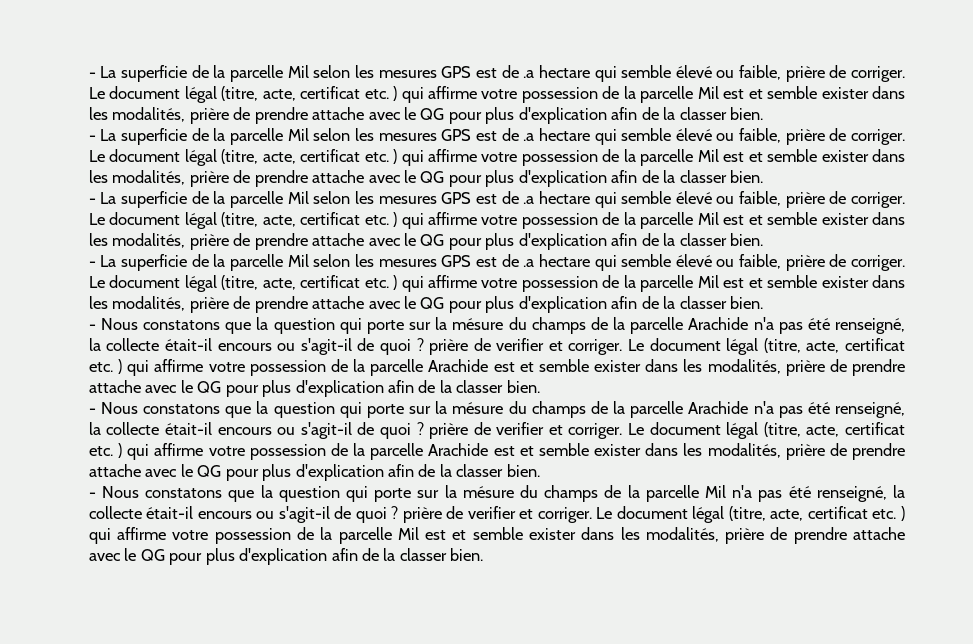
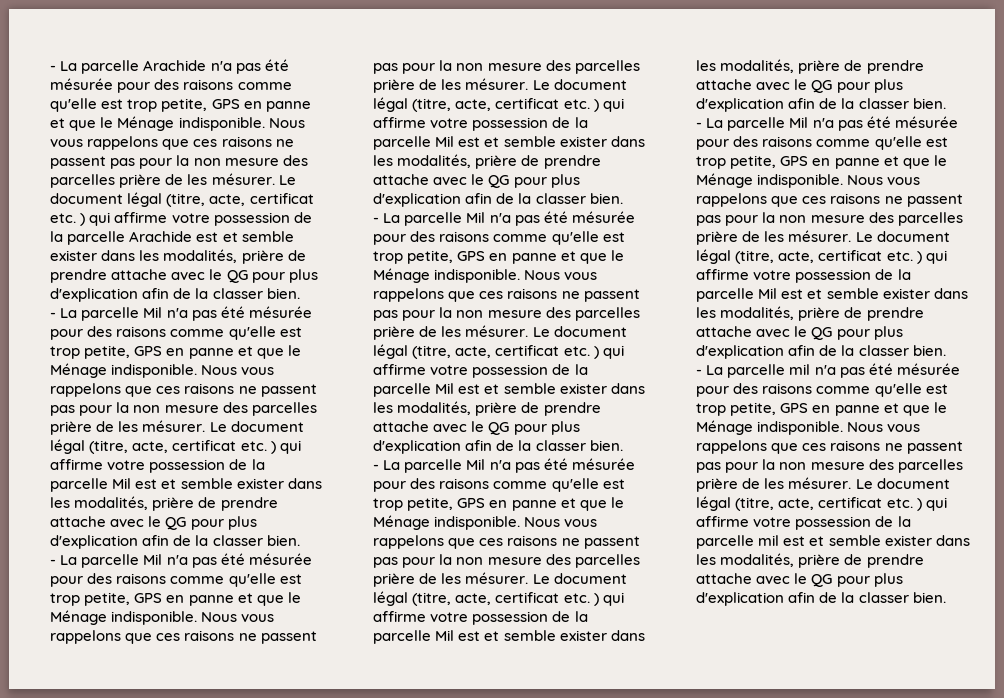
[88,65,905,82] - La superficie de la parcelle Mil selon les mesures GPS est de .a hectare qui semble élevé ou faible, prière de corriger. -> [50,59,289,74] [50,78,292,93] [50,98,311,112] [50,116,305,131] [50,136,294,150] [50,155,308,169] [50,173,296,188] [50,192,314,207] [50,212,312,226] [50,231,294,245] [50,249,306,264] [50,269,318,283] [50,288,300,302] [50,306,312,321] [50,326,302,340] [50,345,301,359] [50,363,275,378] [50,383,317,397] [50,402,317,416] [50,420,206,435] - La parcelle Arachide n'a pas été mésurée pour des raisons comme qu'elle est trop petite, GPS en panne et que le Ménage indisponible. Nous vous rappelons que ces raisons ne passent pas pour la non mesure des parcelles prière de les mésurer. Le document légal (titre, acte, certificat etc. ) qui affirme votre possession de la parcelle Arachide est et semble exister dans les modalités, prière de prendre attache avec le QG pour plus d'explication afin de la classer bien. // - La parcelle Mil n'a pas été mésurée pour des raisons comme qu'elle est trop petite, GPS en panne et que le Ménage indisponible. Nous vous rappelons que ces raisons ne passent pas pour la non mesure des parcelles prière de les mésurer.
[121,128,905,145] superficie de la parcelle Mil selon les mesures GPS est de .a hectare qui semble élevé ou faible, prière de corriger. -> [81,553,312,568] [50,573,302,587] [50,592,301,606] [50,610,275,625] [50,630,317,644] [373,60,640,74] [373,78,529,93] parcelle Mil n'a pas été mésurée pour des raisons comme qu'elle est trop petite, GPS en panne et que le Ménage indisponible. Nous vous rappelons que ces raisons ne passent pas pour la non mesure des parcelles prière de les mésurer.
[121,191,905,208] superficie de la parcelle Mil selon les mesures GPS est de .a hectare qui semble élevé ou faible, prière de corriger. -> [404,211,635,226] [373,231,625,245] [373,250,624,264] [373,268,598,283] [373,288,640,302] [373,307,640,321] [373,325,529,340] parcelle Mil n'a pas été mésurée pour des raisons comme qu'elle est trop petite, GPS en panne et que le Ménage indisponible. Nous vous rappelons que ces raisons ne passent pas pour la non mesure des parcelles prière de les mésurer.
[121,254,905,271] superficie de la parcelle Mil selon les mesures GPS est de .a hectare qui semble élevé ou faible, prière de corriger. -> [404,458,635,473] [373,478,625,492] [373,497,624,511] [373,515,598,530] [373,535,640,549] [373,554,640,568] [373,572,529,587] parcelle Mil n'a pas été mésurée pour des raisons comme qu'elle est trop petite, GPS en panne et que le Ménage indisponible. Nous vous rappelons que ces raisons ne passent pas pour la non mesure des parcelles prière de les mésurer.
[100,317,905,334] [88,338,906,355] [88,359,906,376] [88,380,540,397] [88,401,905,418] [88,422,906,439] [88,443,906,460] [88,464,540,481] [88,485,905,502] [88,506,592,523] Nous constatons que la question qui porte sur la mésure du champs de la parcelle Arachide n'a pas été renseigné, la collecte était-il encours ou s'agit-il de quoi ? prière de verifier et corriger. Le document légal (titre, acte, certificat etc. ) qui affirme votre possession de la parcelle Arachide est et semble exister dans les modalités, prière de prendre attache avec le QG pour plus d'explication afin de la classer bien. // - Nous constatons que la question qui porte sur la mésure du champs de la parcelle Arachide n'a pas été renseigné, la collecte était-il encours ou s'agit-il de quoi ? prière de verifier et corriger. Le document légal (titre, acte, certificat etc. ) qui affirme votre possession de la parcelle Arachide est et semble exister dans les modalités, prière de prendre attache avec le QG pour plus d'explication afin de la classer bien. // - Nous constatons que la question qui porte sur la mésure du champs de la parcelle Mil n'a pas été renseigné, la collecte était-il encours ou s'agit-il de quoi ? prière de verifier et corriger. -> [706,116,958,131] [696,136,948,150] [696,155,947,169] [696,173,921,188] [696,193,963,207] [696,212,963,226] [696,230,852,245] La parcelle Mil n'a pas été mésurée pour des raisons comme qu'elle est trop petite, GPS en panne et que le Ménage indisponible. Nous vous rappelons que ces raisons ne passent pas pour la non mesure des parcelles prière de les mésurer.
(484, 554) none -> [696,363,960,378] [696,383,948,397] [696,402,947,416] [696,420,921,435] [696,440,963,454] [696,459,963,473] [696,477,950,492] [696,496,947,511] [696,516,911,530] [696,535,970,549] [696,553,924,568] [696,573,903,587] [696,592,946,606] // - La parcelle mil n'a pas été mésurée pour des raisons comme qu'elle est trop petite, GPS en panne et que le Ménage indisponible. Nous vous rappelons que ces raisons ne passent pas pour la non mesure des parcelles prière de les mésurer. Le document légal (titre, acte, certificat etc. ) qui affirme votre possession de la parcelle mil est et semble exister dans les modalités, prière de prendre attache avec le QG pour plus d'explication afin de la classer bien.

